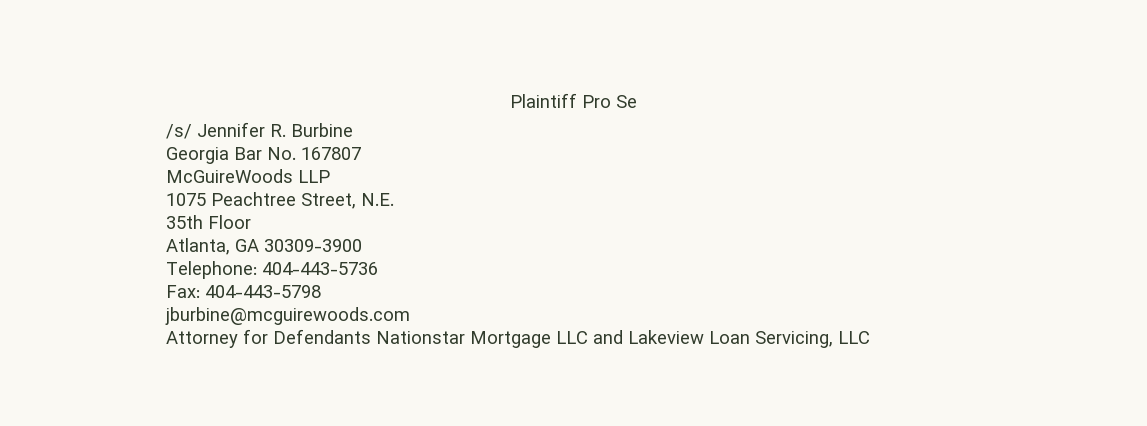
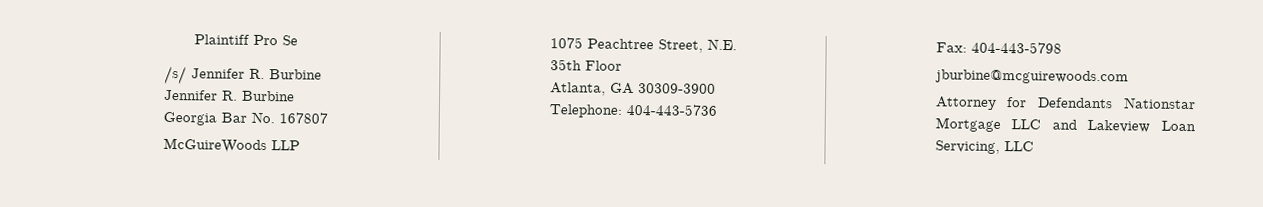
(353, 130) none -> [163,89,295,102] // Jennifer R. Burbine

